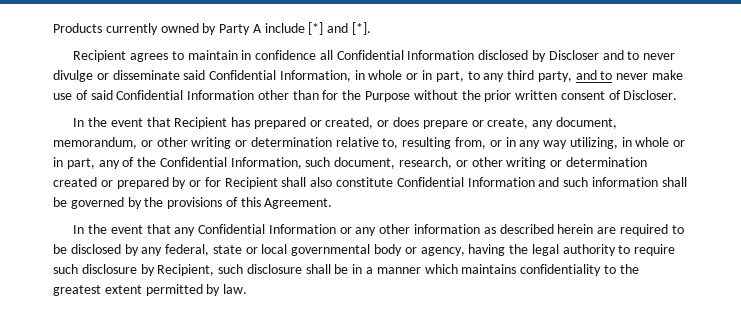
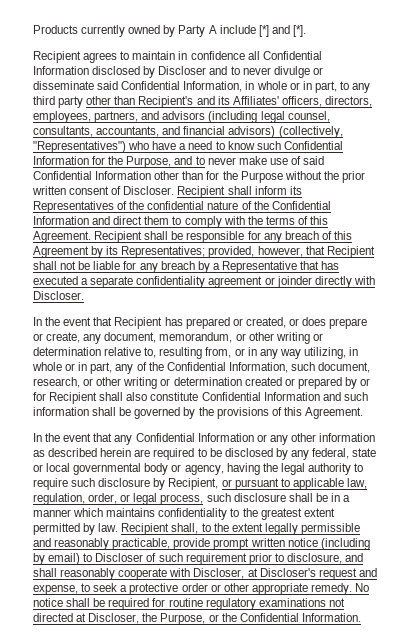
[537,71,572,82] party, -> [58,96,372,108] [33,111,330,123] [33,126,343,138] [33,141,343,153] [33,156,172,168] party other than Recipient's and its Affiliates' officers, directors, employees, partners, and advisors (including legal counsel, consultants, accountants, and financial advisors) (collectively, "Representatives") who have a need to know such Confidential Information for the Purpose,
(678, 95) none -> [177,186,302,198] [33,201,331,213] [33,216,329,228] [33,231,352,243] [33,246,375,258] [33,261,340,273] [33,276,375,288] [33,291,84,300] Recipient shall inform its Representatives of the confidential nature of the Confidential Information and direct them to comply with the terms of this Agreement. Recipient shall be responsible for any breach of this Agreement by its Representatives; provided, however, that Recipient shall not be liable for any breach by a Representative that has executed a separate confidentiality agreement or joinder directly with Discloser.
(215, 270) none -> [221,478,367,490] [33,493,204,505] or pursuant to applicable law, regulation, order, or legal process,
(248, 289) none -> [121,523,360,535] [33,538,370,550] [33,553,364,565] [33,568,377,580] [33,583,370,595] [33,598,345,610] [33,613,361,625] Recipient shall, to the extent legally permissible and reasonably practicable, provide prompt written notice (including by email) to Discloser of such requirement prior to disclosure, and shall reasonably cooperate with Discloser, at Discloser's request and expense, to seek a protective order or other appropriate remedy. No notice shall be required for routine regulatory examinations not directed at Discloser, the Purpose, or the Confidential Information.

